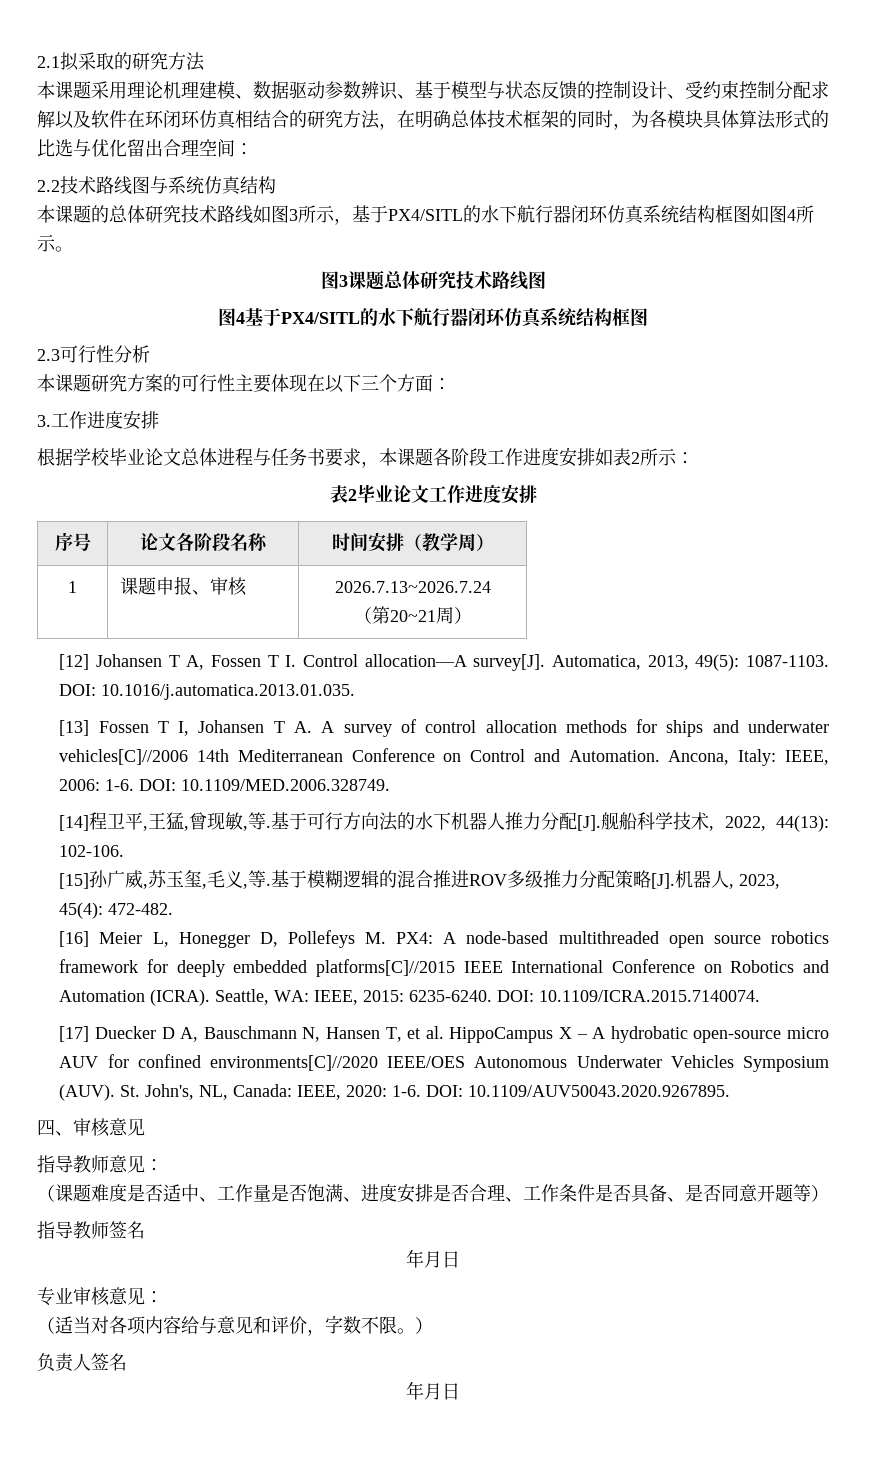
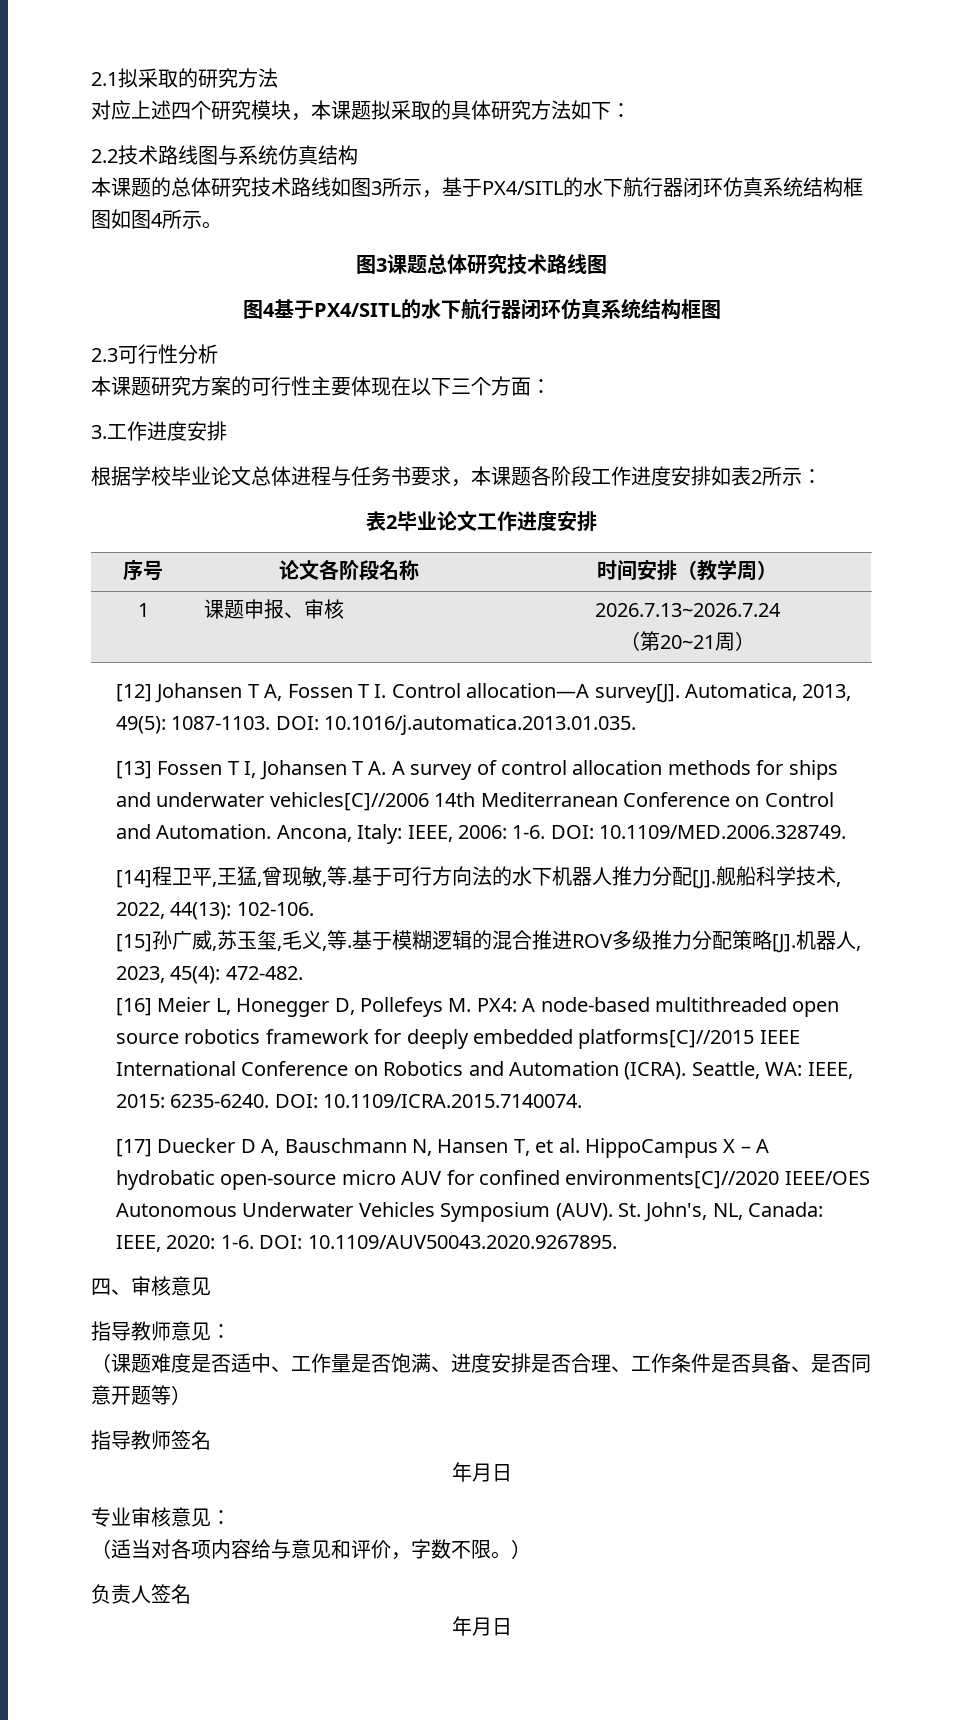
[37,81,829,100] [37,110,829,130] [37,139,235,157] 本课题采用理论机理建模、数据驱动参数辨识、基于模型与状态反馈的控制设计、受约束控制分配求解以及软件在环闭环仿真相结合的研究方法，在明确总体技术框架的同时，为各模块具体算法形式的比选与优化留出合理空间 -> [91,100,611,121] 对应上述四个研究模块，本课题拟采取的具体研究方法如下

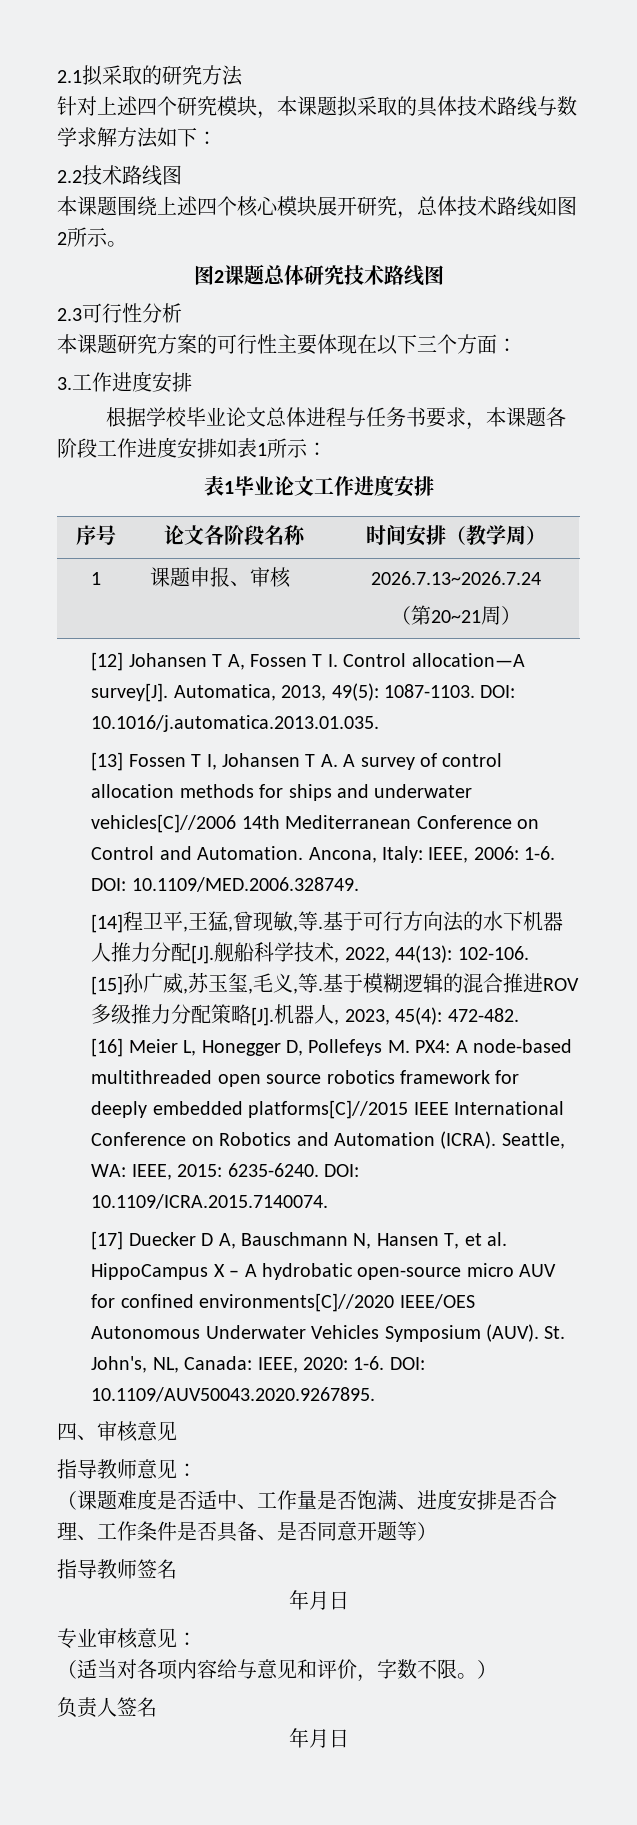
[91,100,131,120] 对应 -> [57,96,97,116] 针对
[491,100,531,120] 研究 -> [457,96,577,117] [57,127,117,147] 技术路线与数学求解
[218,145,358,165] [91,177,863,198] [91,209,163,229] 与系统仿真结构 // 本课题的总体研究技术路线如图3所示，基于PX4/SITL的水下航行器闭环仿真系统结构框图如图4 -> [57,196,577,219] [57,232,67,245] // 本课题围绕上述四个核心模块展开研究，总体技术路线如图2
[376,258,387,272] 3 -> [213,270,224,283] 2
[242,298,721,320] // 图4基于PX4/SITL的水下航行器闭环仿真系统结构框图 -> (444, 275) none
[751,470,762,484] 2 -> [257,443,267,456] 1
[386,515,397,529] 2 -> [223,481,234,494] 1

